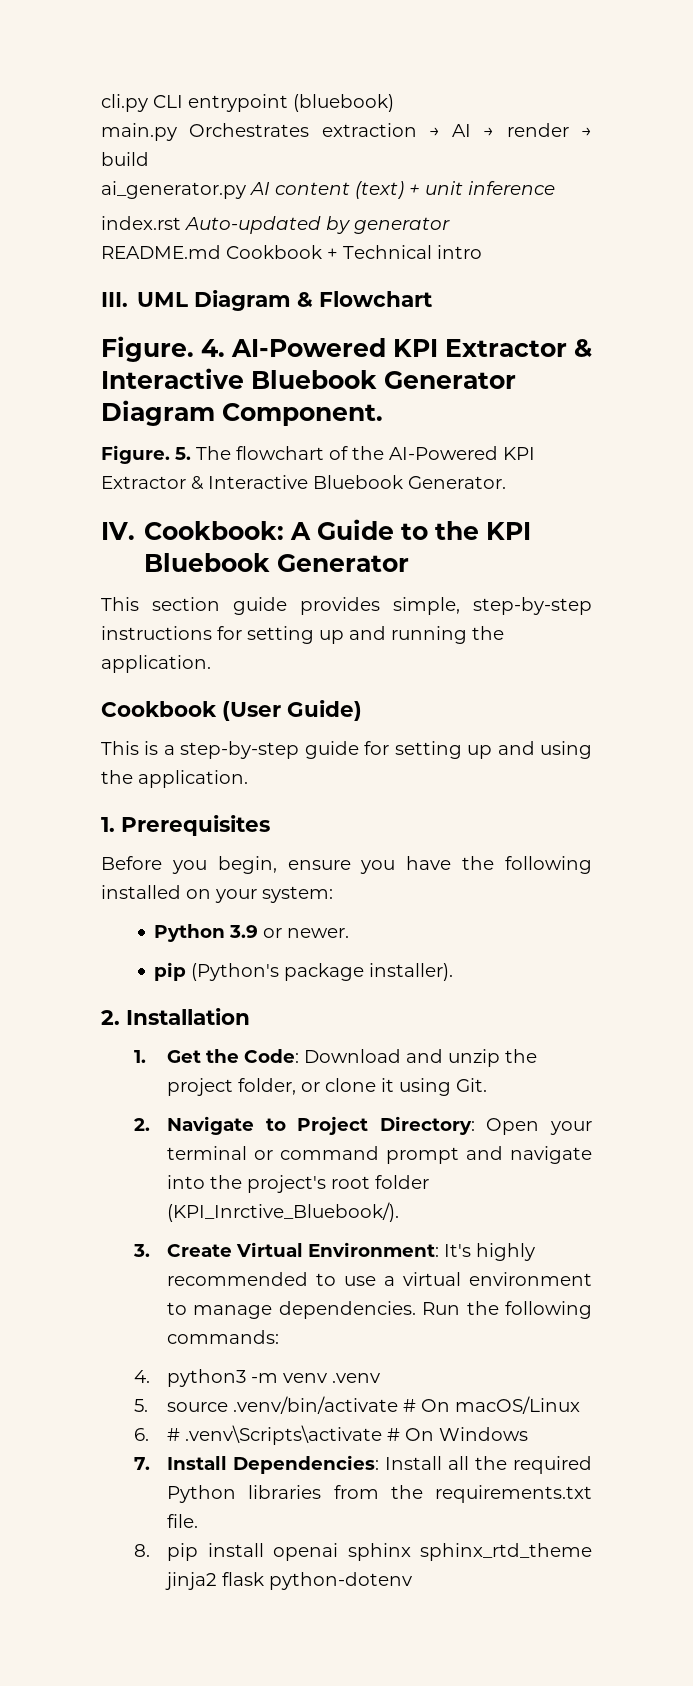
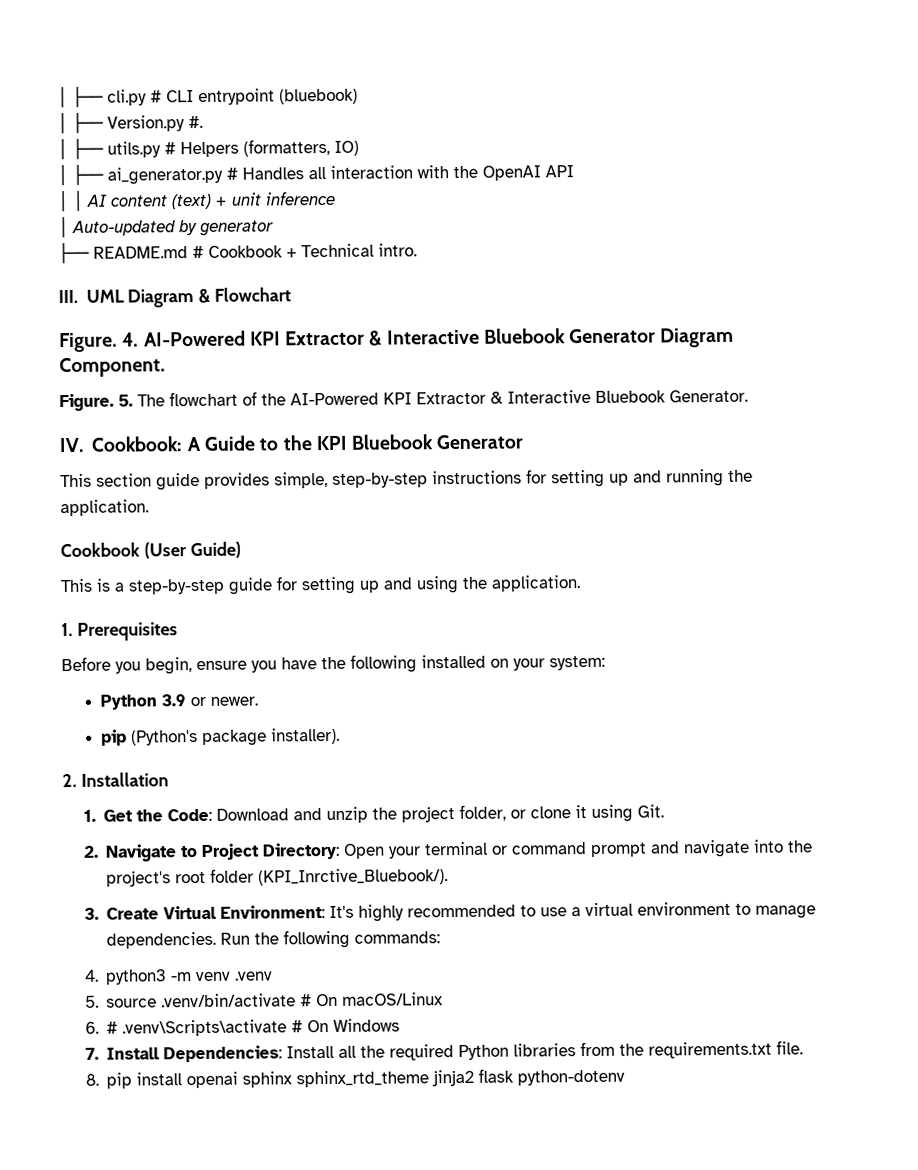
[101,94,148,112] cli.py -> [57,86,162,109] │ ├── cli.py #
[101,123,592,141] [101,152,149,166] [101,181,246,199] main.py Orchestrates extraction → AI → render → build // ai_generator.py -> [57,112,203,135] [57,138,359,161] [57,164,574,187] [57,190,84,213] │ ├── Version.py #. // │ ├── utils.py # Helpers (formatters, IO) // │ ├── ai_generator.py # Handles all interaction with the OpenAI API // │ │
[101,216,181,230] index.rst -> [58,216,69,239] │
[101,245,221,259] README.md -> [58,242,204,265] ├── README.md #
[437,245,482,259] intro -> [378,243,417,257] intro.

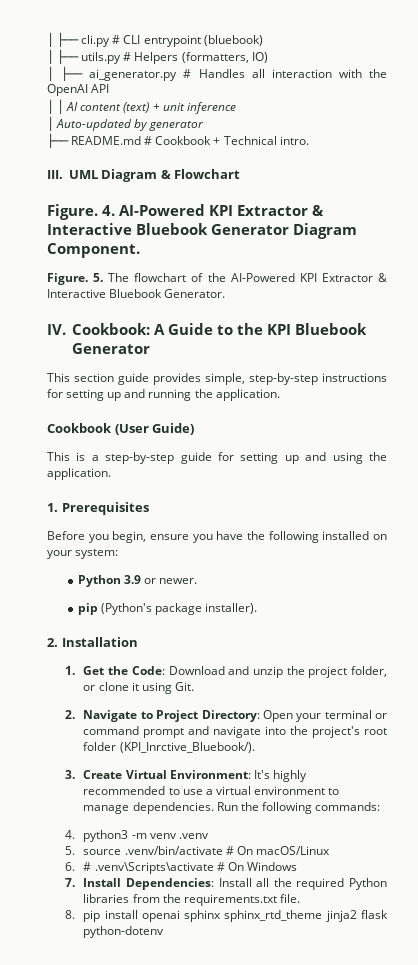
[57,112,203,135] // │ ├── Version.py #. -> (263, 40) none

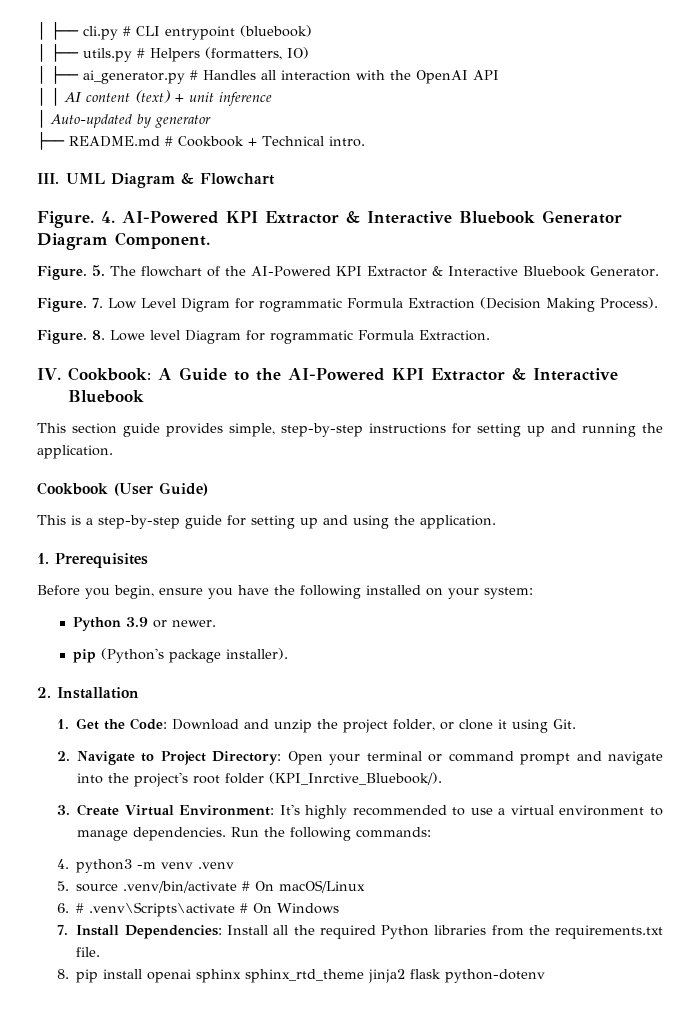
(226, 293) none -> [37,297,658,312] [37,330,490,344] // Figure. 7. Low Level Digram for rogrammatic Formula Extraction (Decision Making Process). // Figure. 8. Lowe level Diagram for rogrammatic Formula Extraction.
[266,323,367,335] [71,343,150,354] KPI Bluebook Generator -> [288,368,619,381] [68,390,145,403] AI-Powered KPI Extractor & Interactive Bluebook

